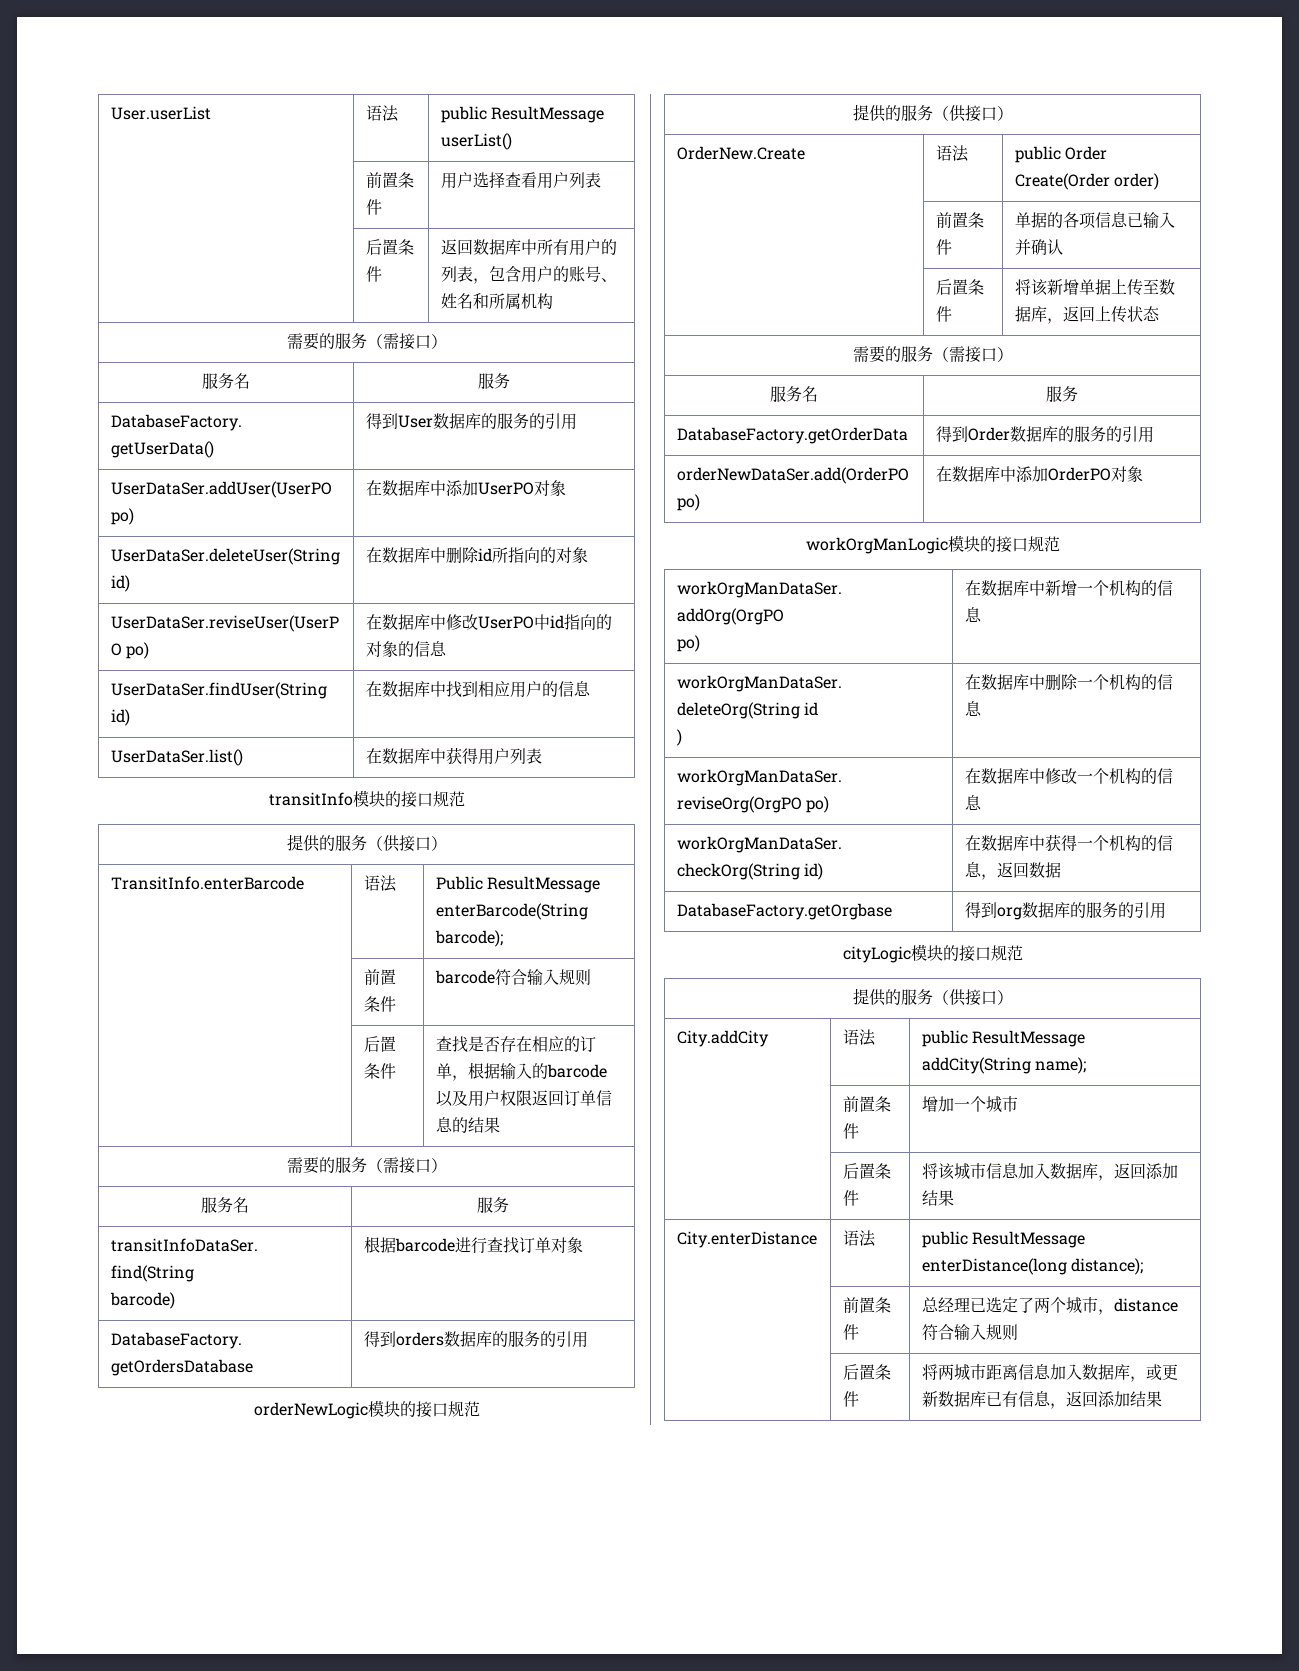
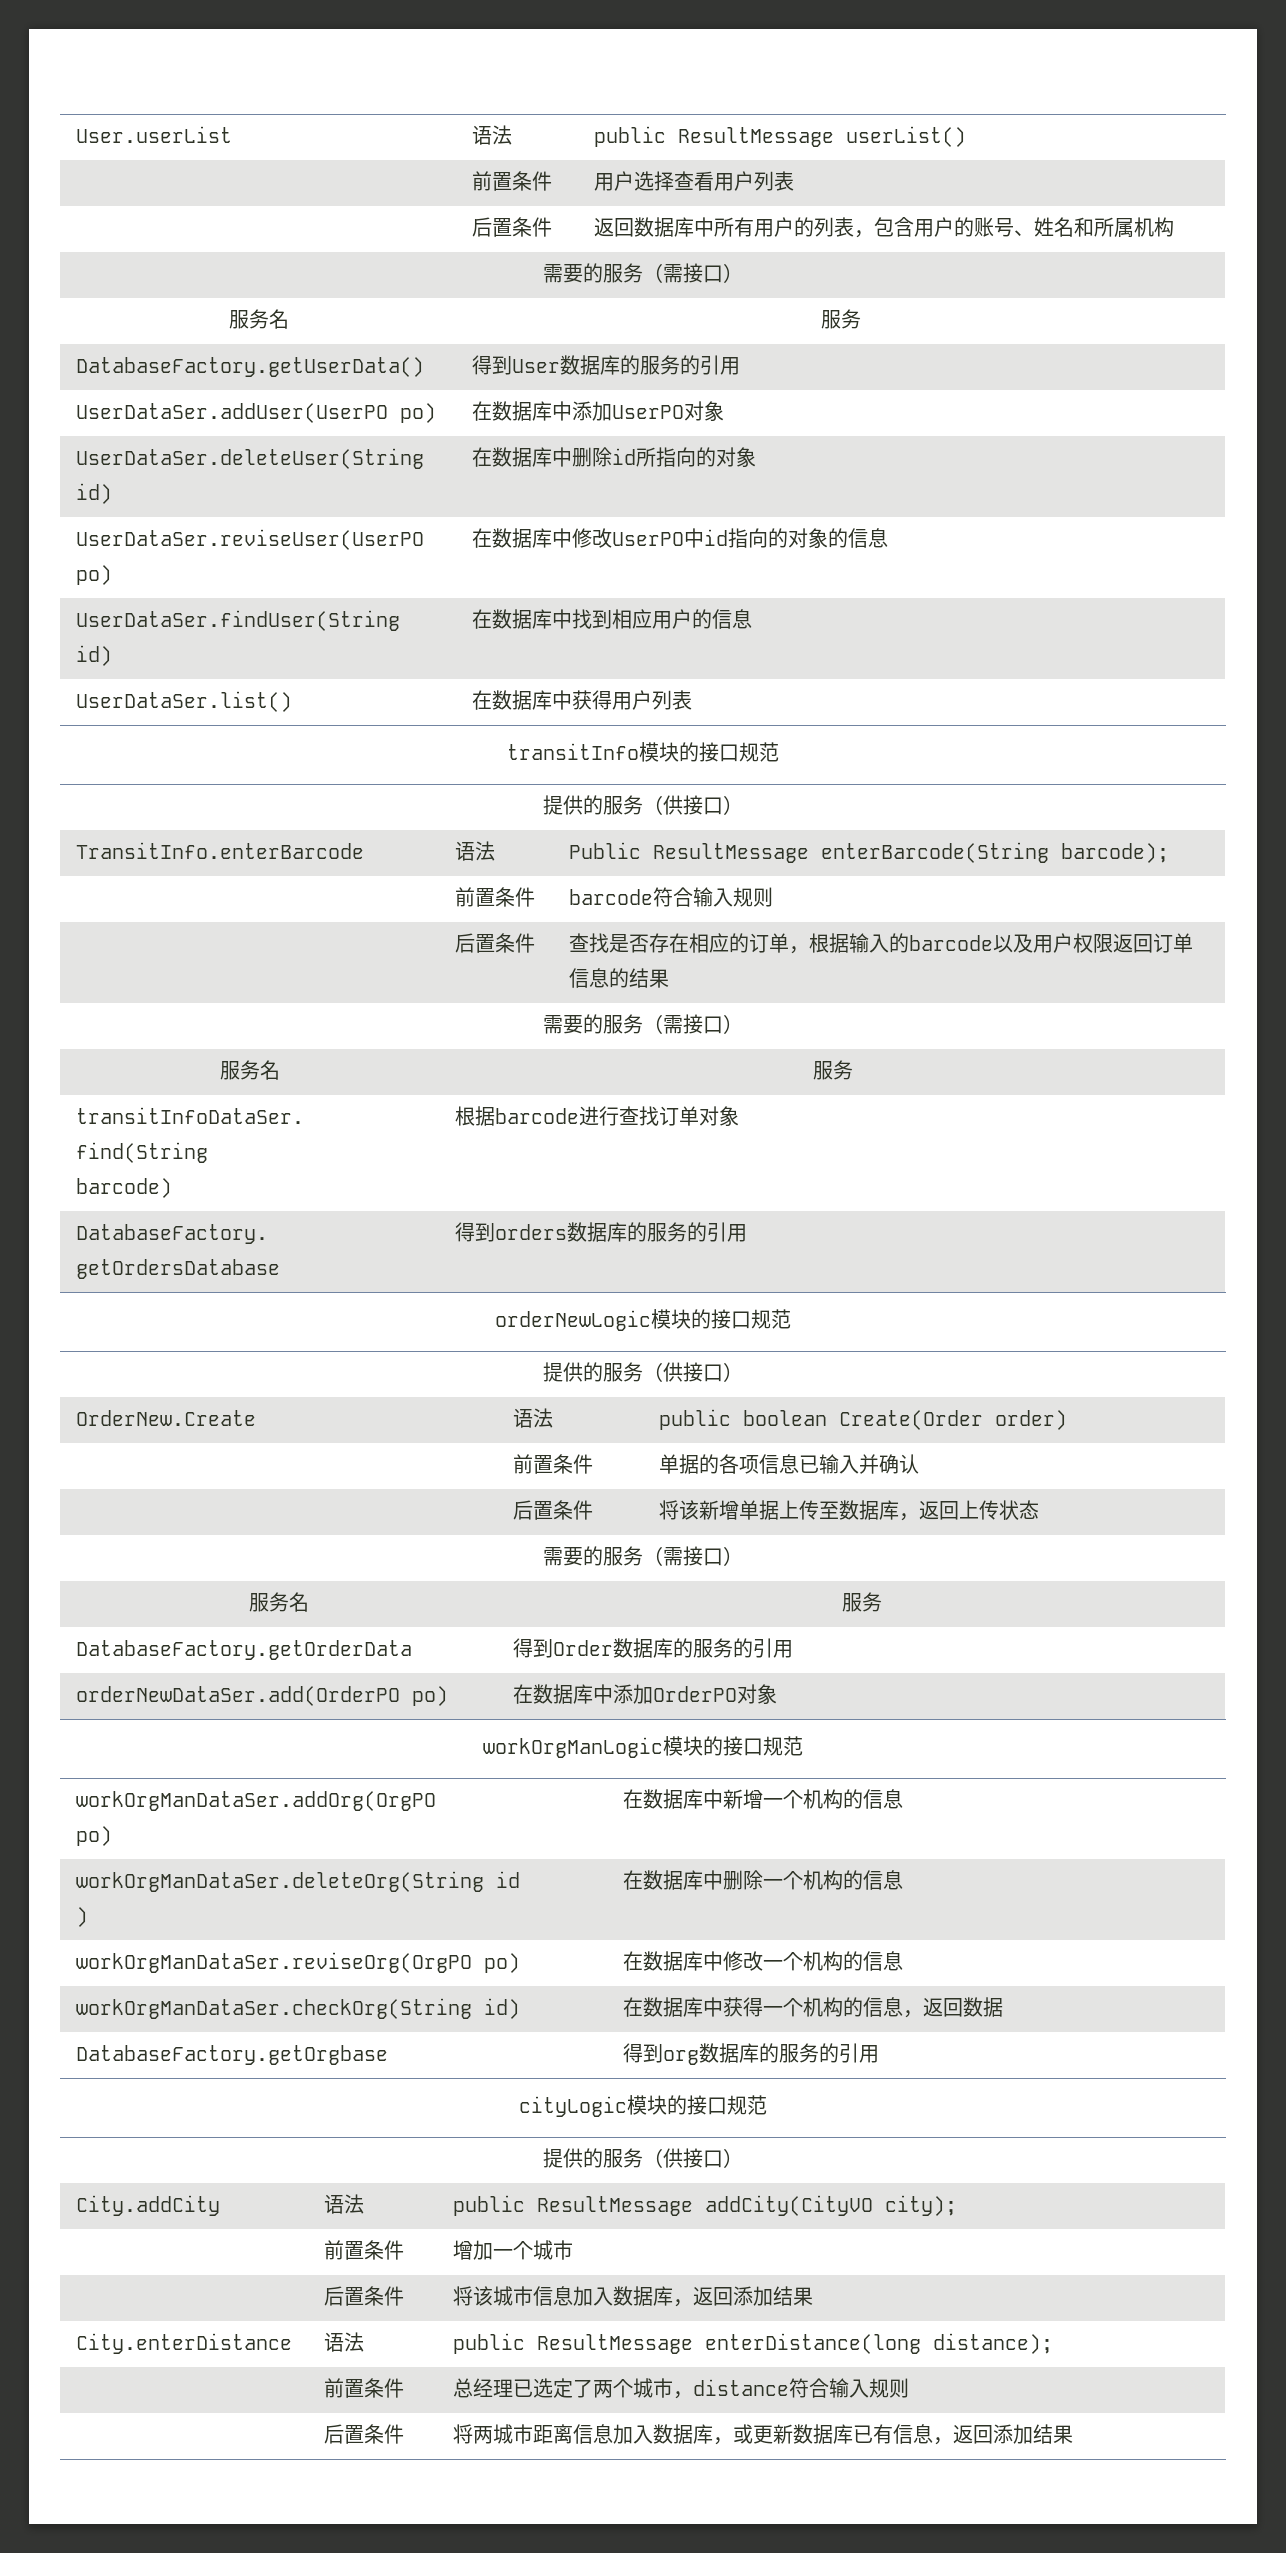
[1065,146,1108,160] Order -> [742,1410,827,1426] boolean
[921,1057,1087,1074] addCity(String name); -> [704,2195,957,2216] addCity(CityVO city);

